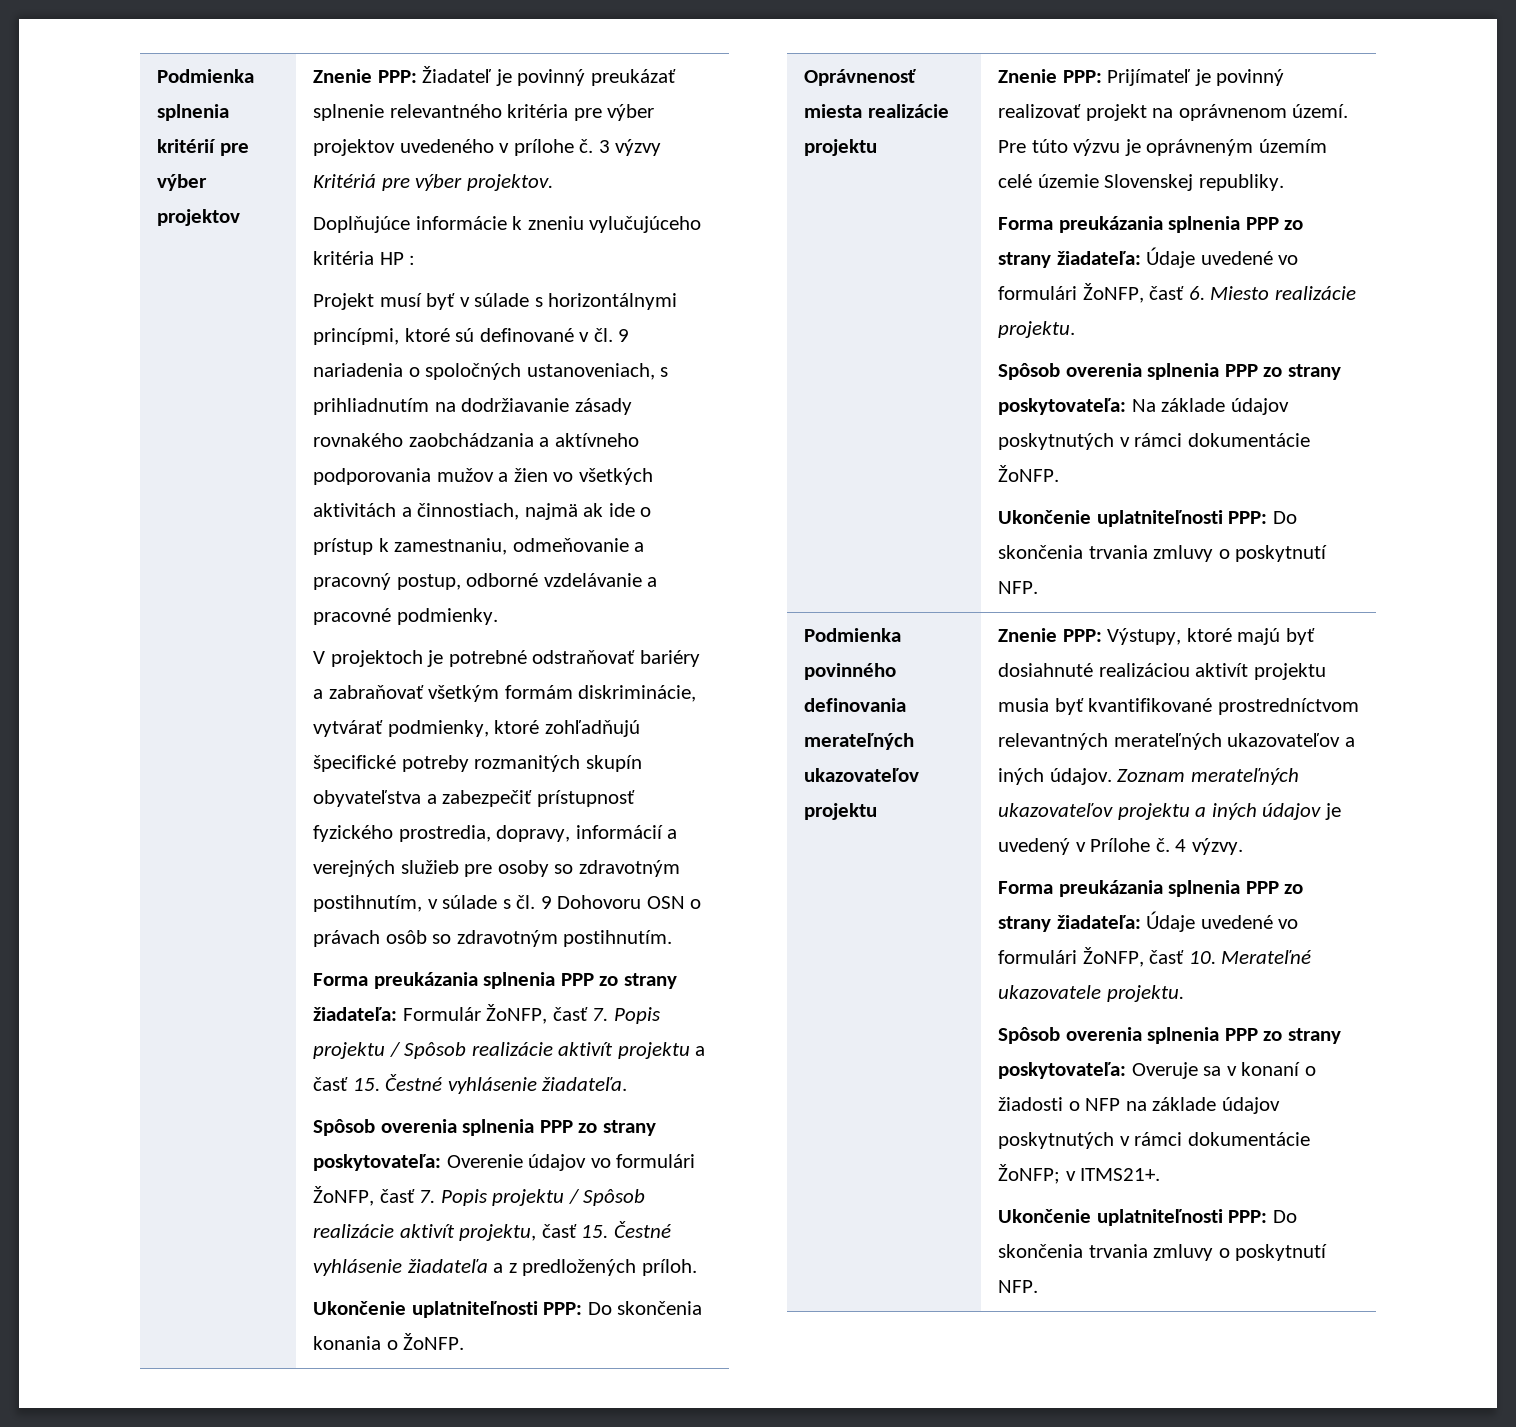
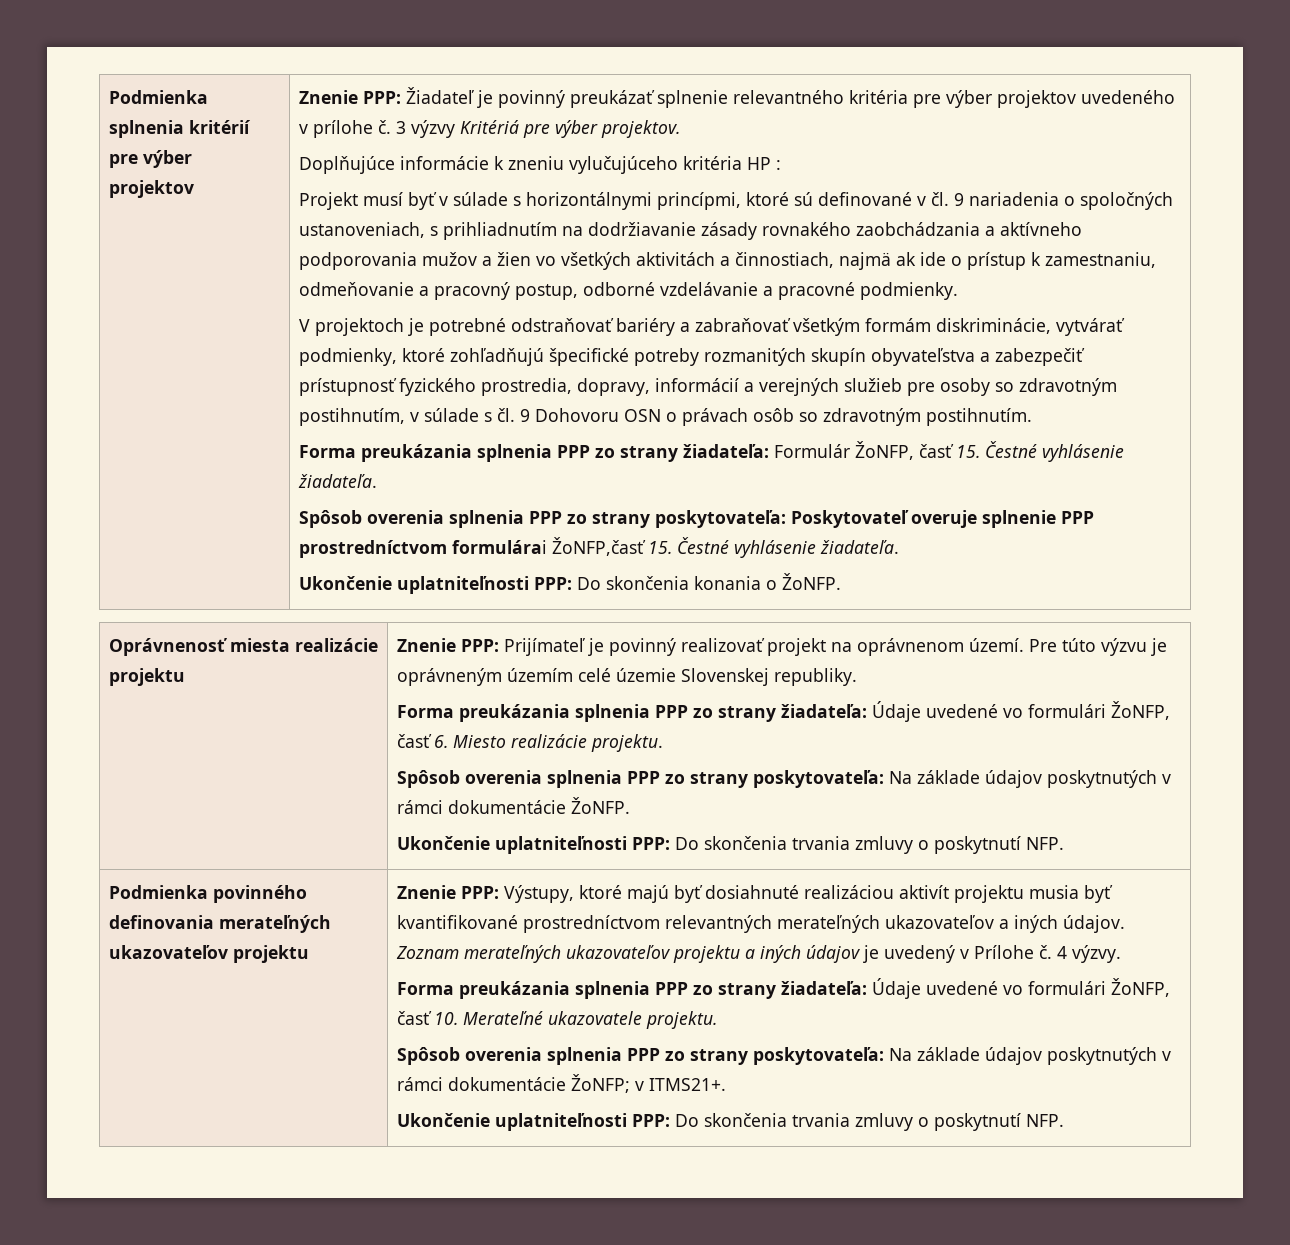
[592,1007,660,1024] [313,1042,706,1059] [313,1077,349,1091] 7. Popis projektu / Spôsob realizácie aktivít projektu a časť -> (954, 451) none
[446,1154,696,1171] [313,1186,646,1206] [313,1221,672,1241] [313,1259,697,1276] Overenie údajov vo formulári ŽoNFP, časť 7. Popis projektu / Spôsob realizácie aktivít projektu, časť 15. Čestné vyhlásenie žiadateľa a z predložených príloh. -> [790,510,1094,528] [298,537,899,558] Poskytovateľ overuje splnenie PPP prostredníctvom formulárai ŽoNFP,časť 15. Čestné vyhlásenie žiadateľa.
[1131,1062,1316,1079] [998,1097,1147,1111] Overuje sa v konaní o žiadosti o NFP na -> [888,1048,912,1061] Na

